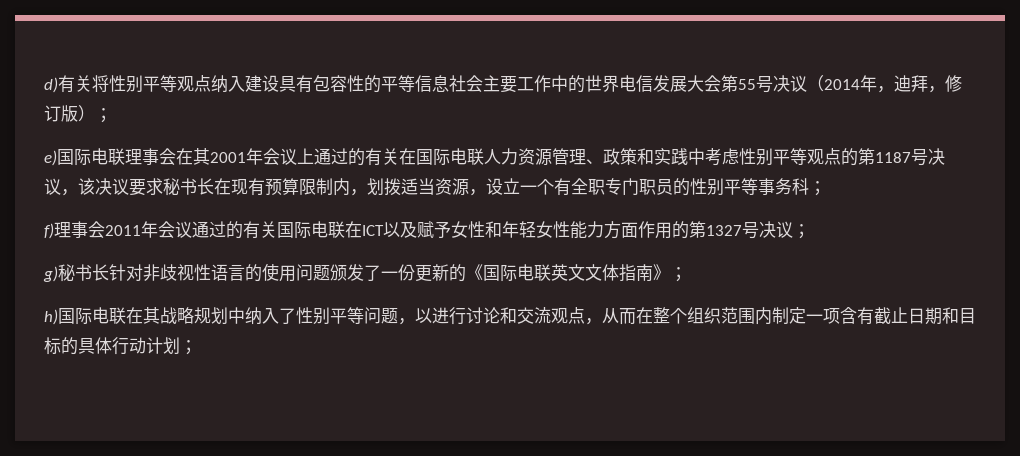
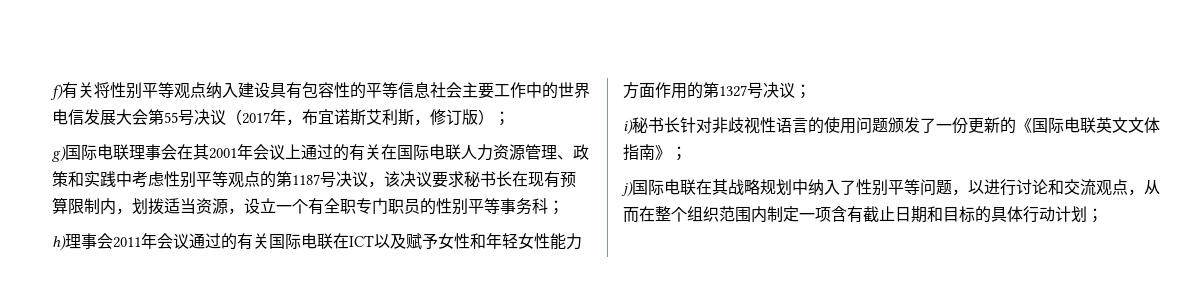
[44,77,58,93] d) -> [50,84,63,100] f)
[824,75,928,93] 2014年，迪拜 -> [242,109,414,126] 2017年，布宜诺斯艾利斯
[44,150,57,166] e) -> [52,146,66,162] g)
[44,223,54,239] f) -> [52,235,66,251] h)
[43,266,58,282] g) -> [623,119,633,135] i)
[44,309,58,325] h) -> [621,181,633,197] j)

